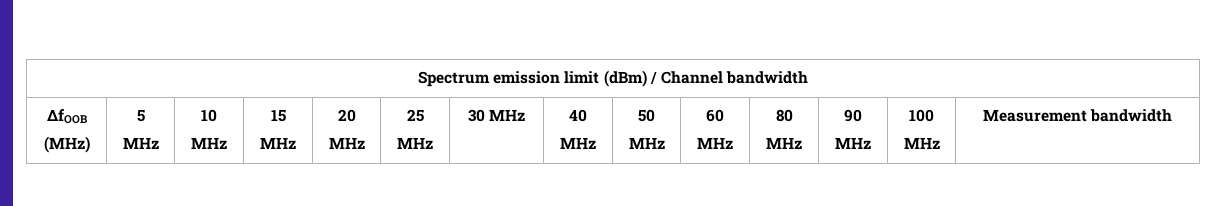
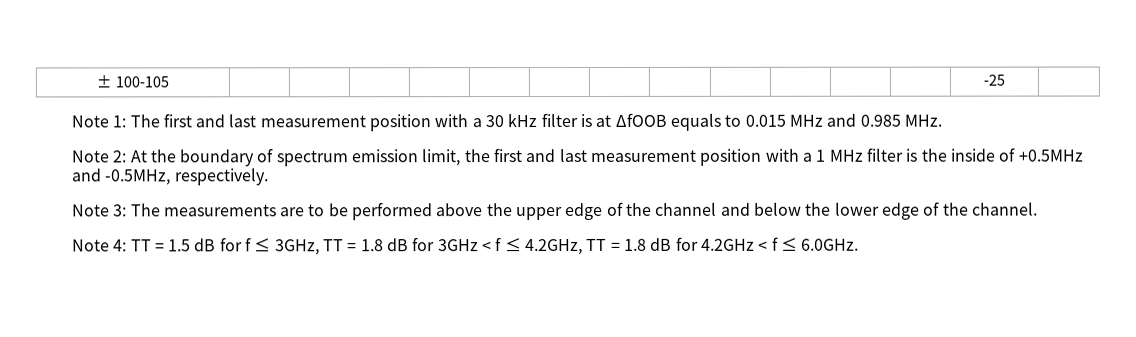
[417,70,809,87] [46,109,87,124] [43,136,90,153] [136,109,145,122] [122,137,159,149] [201,109,217,122] [191,137,227,149] [270,109,286,122] [260,137,296,149] [337,109,356,122] [328,137,365,149] [406,109,424,122] [397,137,433,149] [467,109,526,122] [569,109,587,122] [560,137,596,149] [638,109,655,122] [628,137,665,149] [706,109,724,122] [697,137,733,149] [775,109,793,122] [766,137,802,149] [844,109,862,122] [835,137,871,149] [909,109,934,122] [903,137,940,149] [982,109,1173,122] Spectrum emission limit (dBm) / Channel bandwidth // ΔfOOB // (MHz) | 5 // MHz | 10 // MHz | 15 // MHz | 20 // MHz | 25 // MHz | 30 MHz | 40 // MHz | 50 // MHz | 60 // MHz | 80 // MHz | 90 // MHz | 100 // MHz | Measurement bandwidth -> [96,74,169,89] [983,74,1005,86] [70,112,942,132] [70,147,1083,167] [70,168,269,186] [71,201,1038,221] [71,236,860,256] ± 100-105 | | | | | | | | | | | | | -25 | // Note 1: The first and last measurement position with a 30 kHz filter is at ΔfOOB equals to 0.015 MHz and 0.985 MHz. // Note 2: At the boundary of spectrum emission limit, the first and last measurement position with a 1 MHz filter is the inside of +0.5MHz and -0.5MHz, respectively. // Note 3: The measurements are to be performed above the upper edge of the channel and below the lower edge of the channel. // Note 4: TT = 1.5 dB for f ≤ 3GHz, TT = 1.8 dB for 3GHz < f ≤ 4.2GHz, TT = 1.8 dB for 4.2GHz < f ≤ 6.0GHz.

